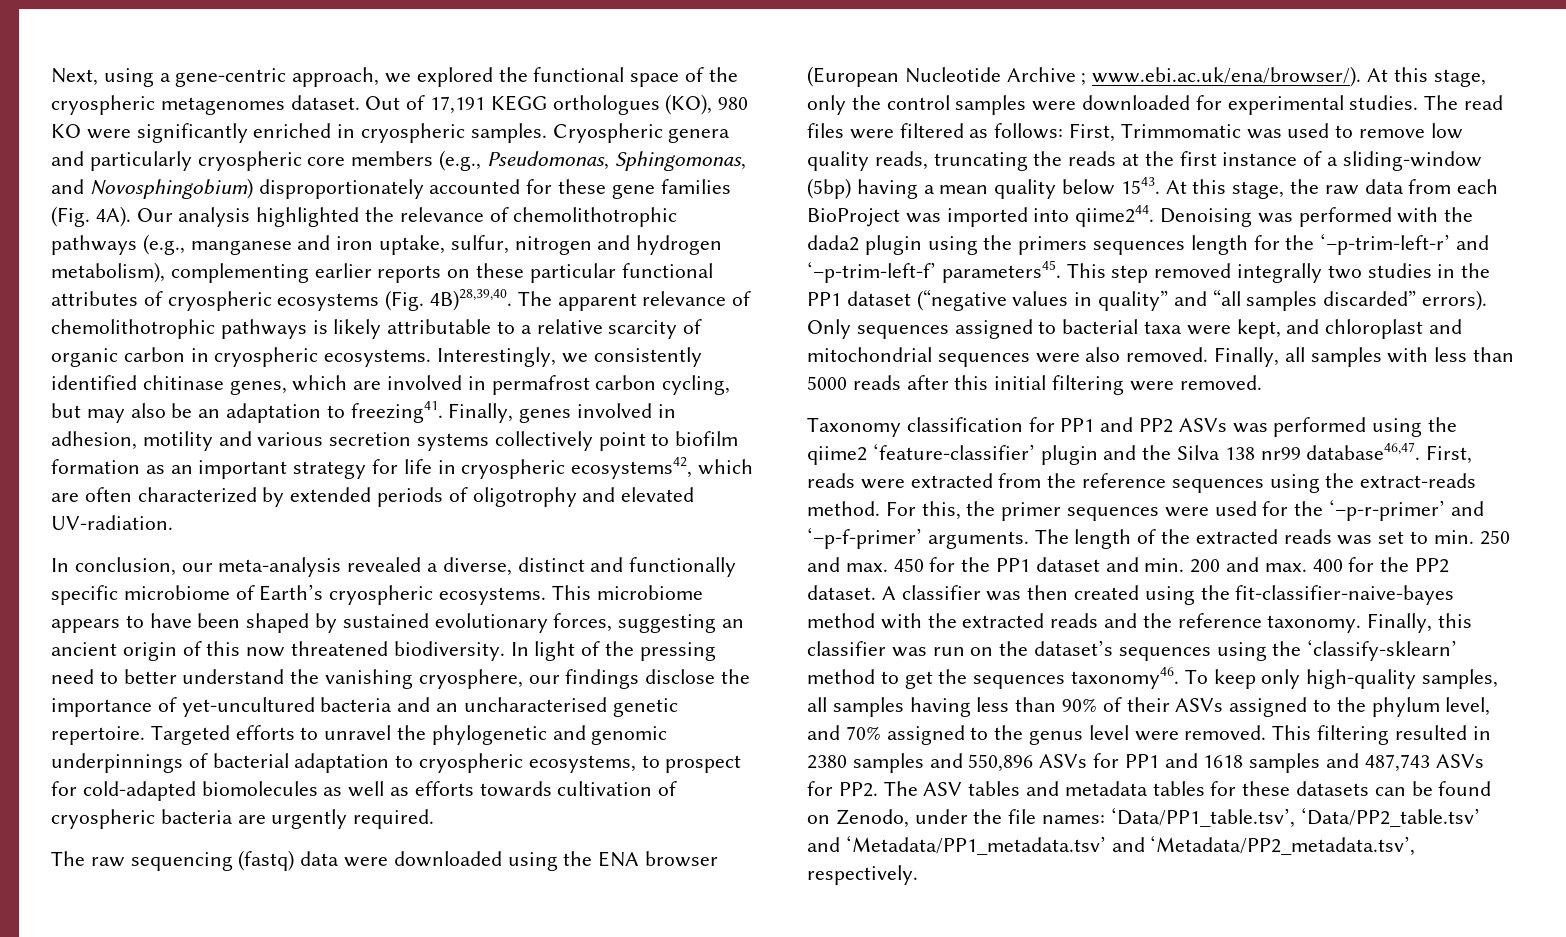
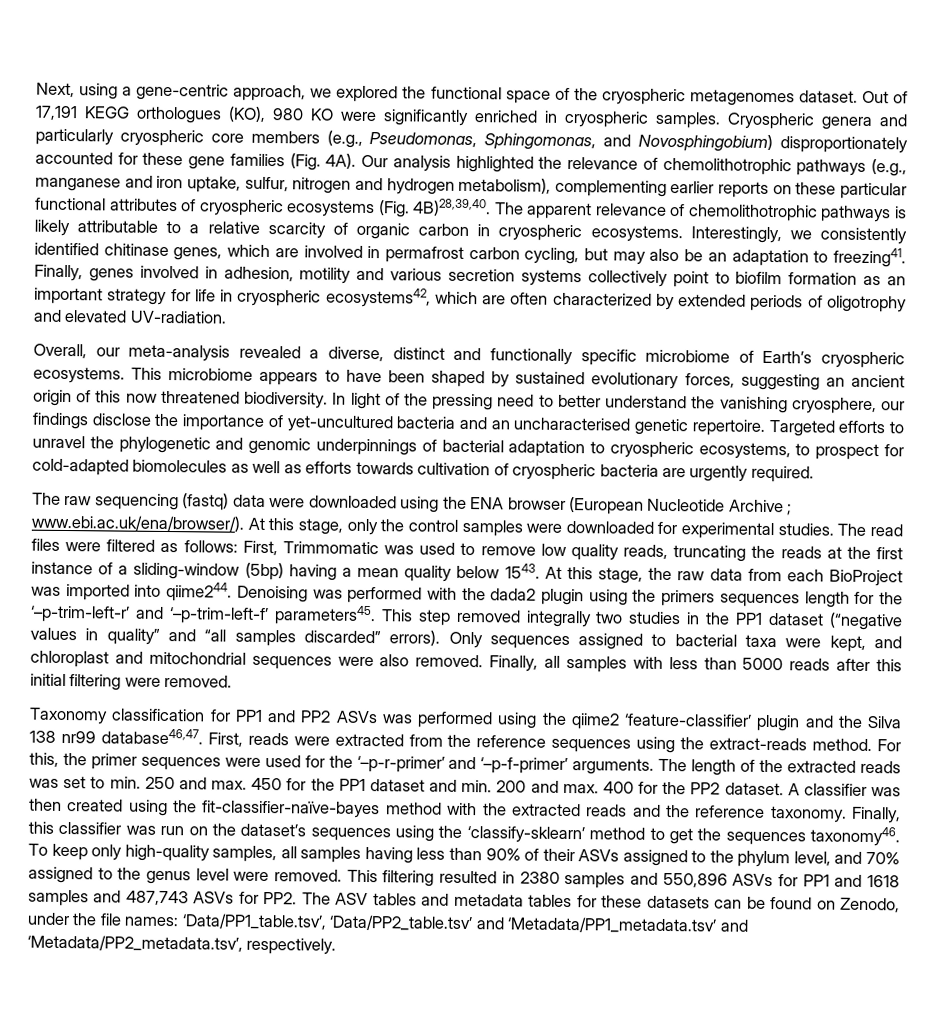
[51,557,176,576] In conclusion, -> [33,343,87,359] Overall,
[1235,585,1455,605] fit-classifier-naive-bayes -> [202,800,381,819] fit-classifier-naïve-bayes

